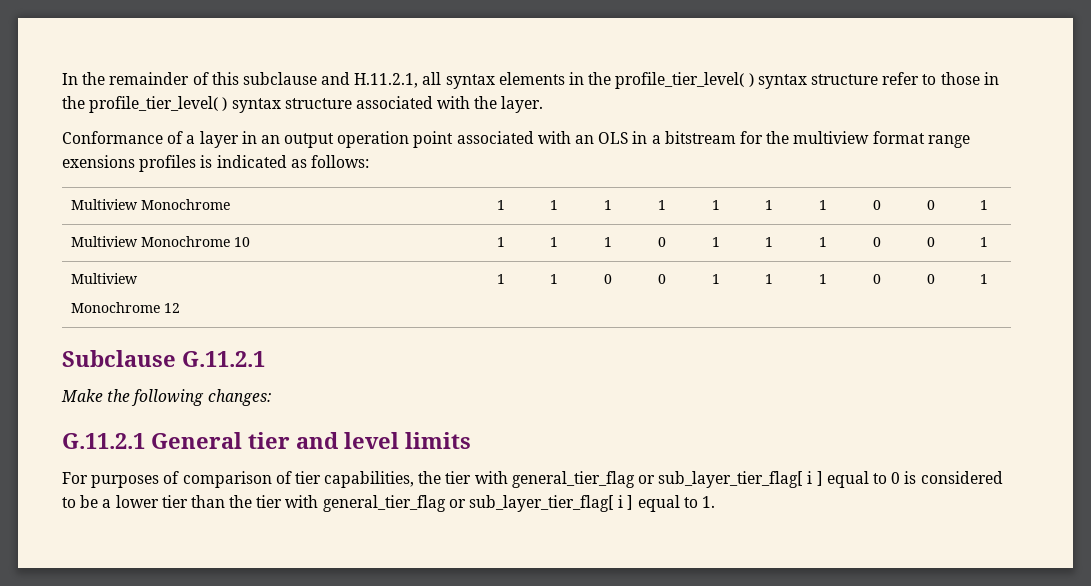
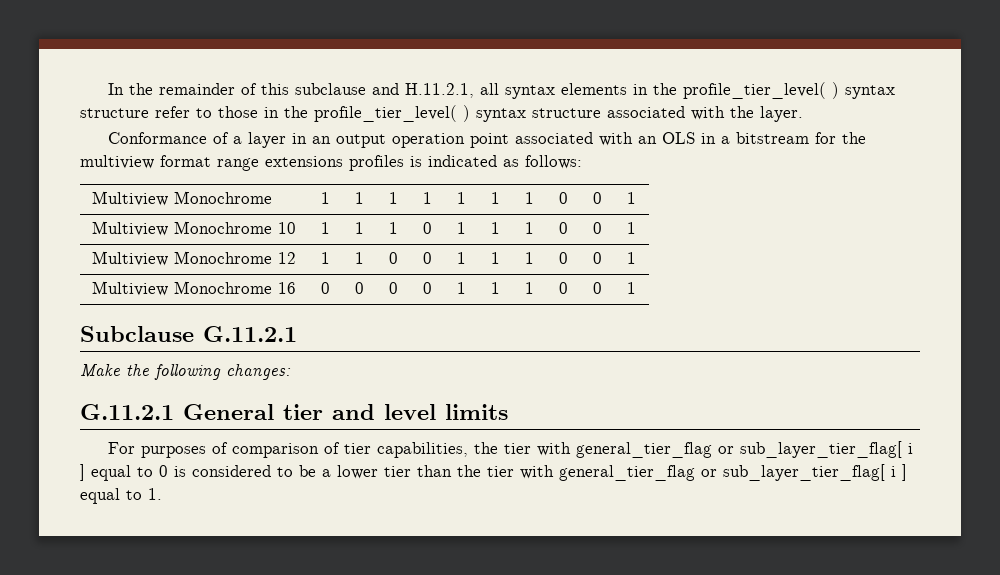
[62,155,135,168] exensions -> [265,156,343,167] extensions
(138, 278) // -> (168, 258) none
(988, 279) none -> [91,281,296,296] [321,282,330,294] [355,282,364,294] [389,282,398,294] [423,282,432,294] [457,282,466,294] [491,282,500,294] [525,282,534,294] [559,282,568,294] [593,282,602,294] [627,282,636,294] // Multiview Monochrome 16 | 0 | 0 | 0 | 0 | 1 | 1 | 1 | 0 | 0 | 1

